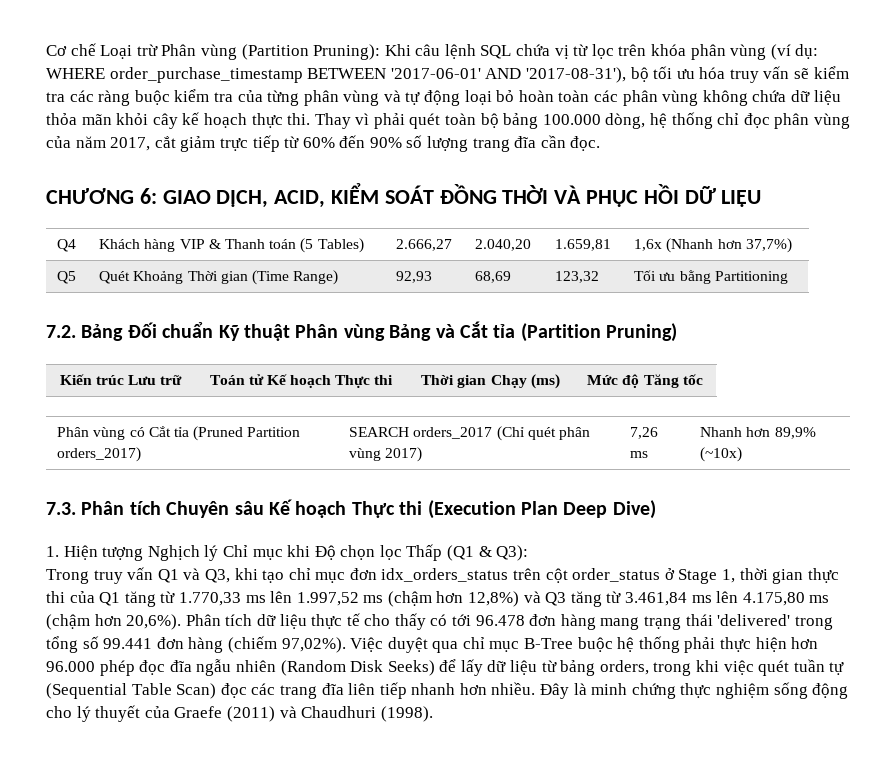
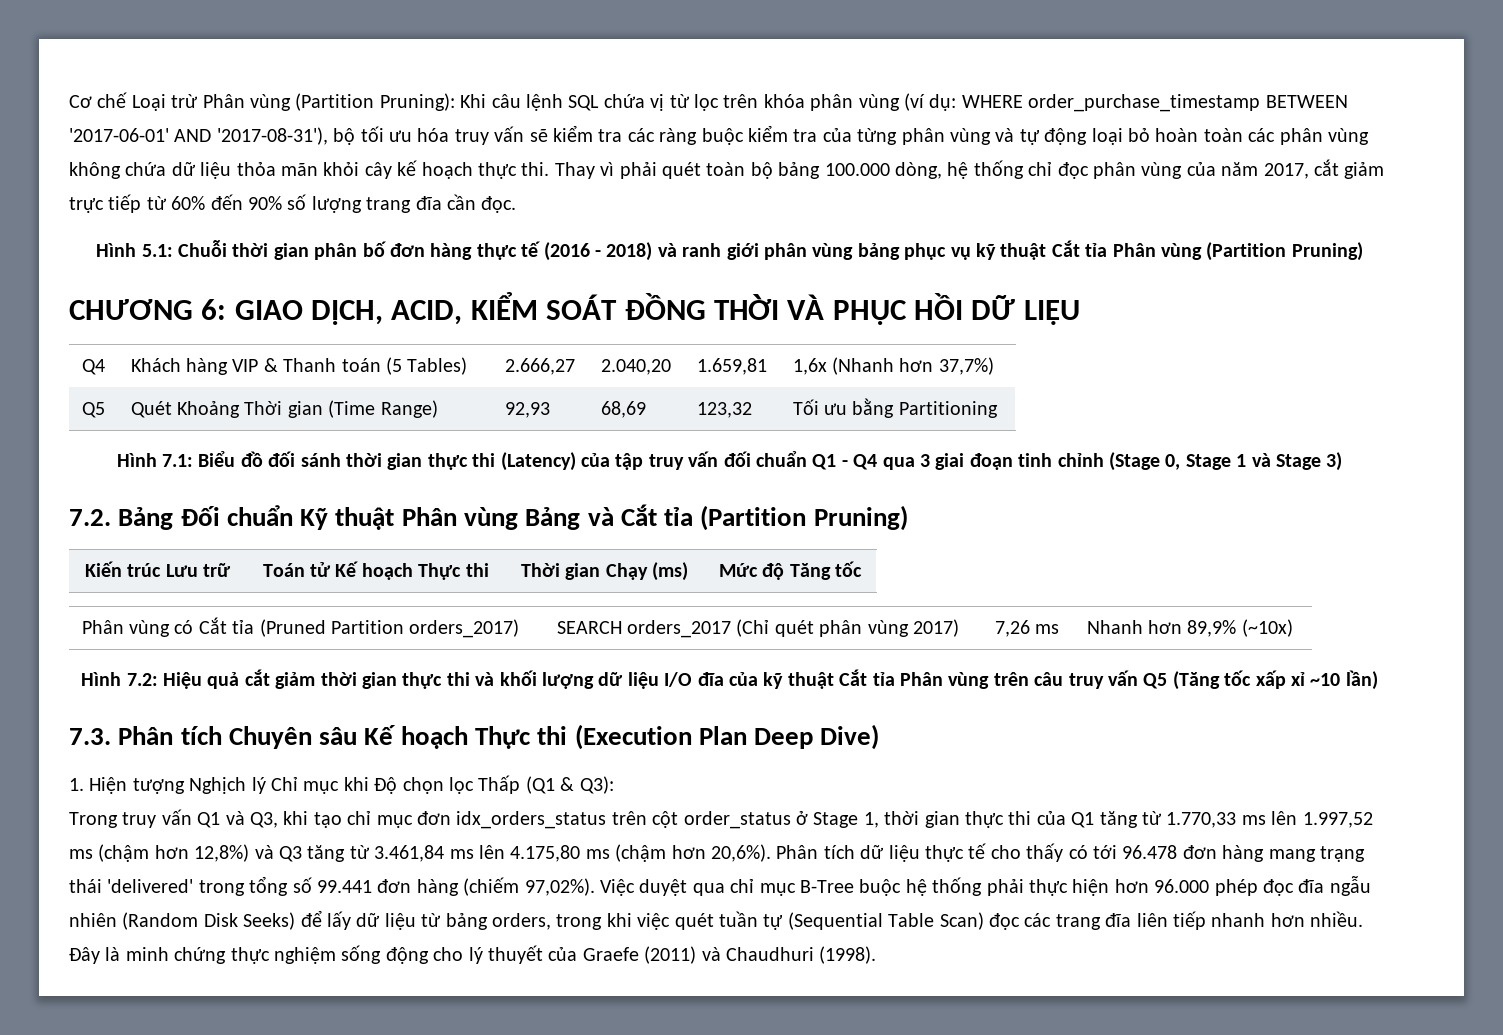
(601, 143) none -> [96,240,1363,261] // Hình 5.1: Chuỗi thời gian phân bố đơn hàng thực tế (2016 - 2018) và ranh giới phân vùng bảng phục vụ kỹ thuật Cắt tỉa Phân vùng (Partition Pruning)
(788, 277) none -> [116,451,1343,471] // Hình 7.1: Biểu đồ đối sánh thời gian thực thi (Latency) của tập truy vấn đối chuẩn Q1 - Q4 qua 3 giai đoạn tinh chỉnh (Stage 0, Stage 1 và Stage 3)
(743, 454) none -> [81,669,1378,690] // Hình 7.2: Hiệu quả cắt giảm thời gian thực thi và khối lượng dữ liệu I/O đĩa của kỹ thuật Cắt tỉa Phân vùng trên câu truy vấn Q5 (Tăng tốc xấp xỉ ~10 lần)

